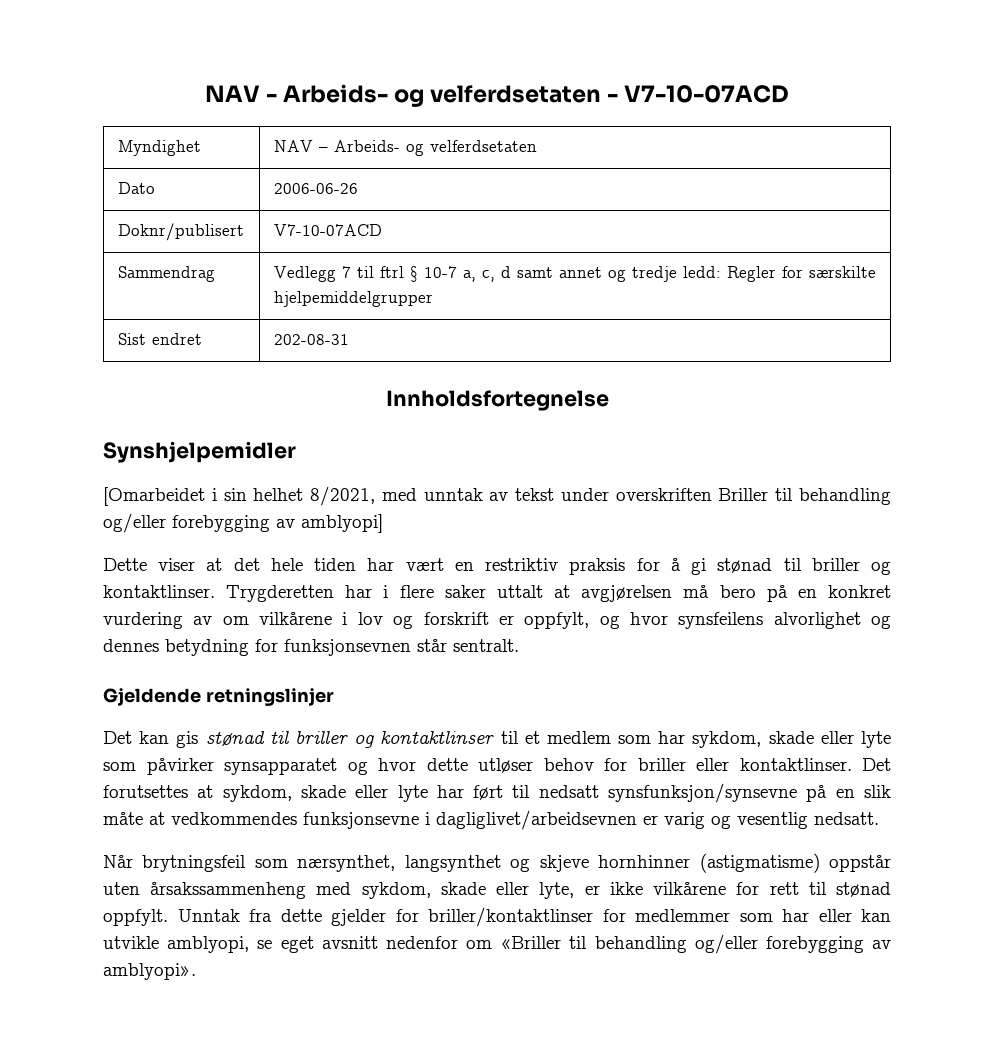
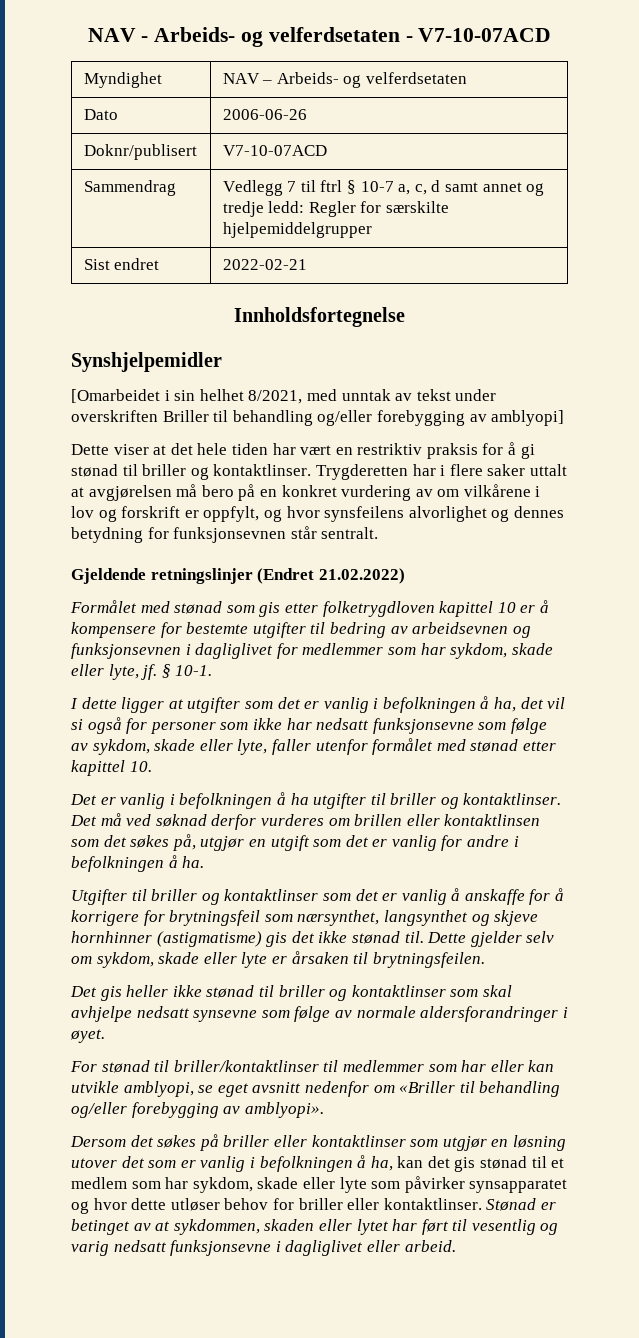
[273,334,349,345] 202-08-31 -> [222,259,307,270] 2022-02-21
[103,731,199,748] // Det kan gis -> [257,568,405,584] [70,600,549,617] [71,622,531,638] [71,643,553,659] [71,664,213,680] [70,696,566,713] [71,717,547,734] [71,738,556,755] [71,760,152,776] [70,792,562,809] [70,813,541,830] [71,834,519,851] [71,855,205,872] [71,888,565,905] [71,910,539,926] [71,931,555,947] [71,951,485,968] [70,985,202,1001] (Endret 21.02.2022) // Formålet med stønad som gis etter folketrygdloven kapittel 10 er å kompensere for bestemte utgifter til bedring av arbeidsevnen og funksjonsevnen i dagliglivet for medlemmer som har sykdom, skade eller lyte, jf. § 10-1. // I dette ligger at utgifter som det er vanlig i befolkningen å ha, det vil si også for personer som ikke har nedsatt funksjonsevne som følge av sykdom, skade eller lyte, faller utenfor formålet med stønad etter kapittel 10. // Det er vanlig i befolkningen å ha utgifter til briller og kontaktlinser. Det må ved søknad derfor vurderes om brillen eller kontaktlinsen som det søkes på, utgjør en utgift som det er vanlig for andre i befolkningen å ha. // Utgifter til briller og kontaktlinser som det er vanlig å anskaffe for å korrigere for brytningsfeil som nærsynthet, langsynthet og skjeve hornhinner (astigmatisme) gis det ikke stønad til. Dette gjelder selv om sykdom, skade eller lyte er årsaken til brytningsfeilen. // Det gis heller ikke
(495, 737) none -> [450,985,512,997] [71,1006,568,1022] [70,1029,105,1043] [70,1060,555,1073] [71,1081,561,1097] [71,1102,324,1118] [70,1134,566,1151] [71,1155,528,1172] som skal avhjelpe nedsatt synsevne som følge av normale aldersforandringer i øyet. // For stønad til briller/kontaktlinser til medlemmer som har eller kan utvikle amblyopi, se eget avsnitt nedenfor om «Briller til behandling og/eller forebygging av amblyopi». // Dersom det søkes på briller eller kontaktlinser som utgjør en løsning utover det som er vanlig i befolkningen å ha, kan det gis stønad
[862,758,891,771] [103,783,891,803] [103,810,879,830] [103,853,892,873] [103,882,892,899] [103,907,891,927] [103,934,891,954] [103,963,196,980] Det forutsettes at sykdom, skade eller lyte har ført til nedsatt synsfunksjon/synsevne på en slik måte at vedkommendes funksjonsevne i dagliglivet/arbeidsevnen er varig og vesentlig nedsatt. // Når brytningsfeil som nærsynthet, langsynthet og skjeve hornhinner (astigmatisme) oppstår uten årsakssammenheng med sykdom, skade eller lyte, er ikke vilkårene for rett til stønad oppfylt. Unntak fra dette gjelder for briller/kontaktlinser for medlemmer som har eller kan utvikle amblyopi, se eget avsnitt nedenfor om «Briller til behandling og/eller forebygging av amblyopi». -> [486,1198,556,1211] [71,1219,559,1235] [71,1240,456,1256] Stønad er betinget av at sykdommen, skaden eller lytet har ført til vesentlig og varig nedsatt funksjonsevne i dagliglivet eller arbeid.

